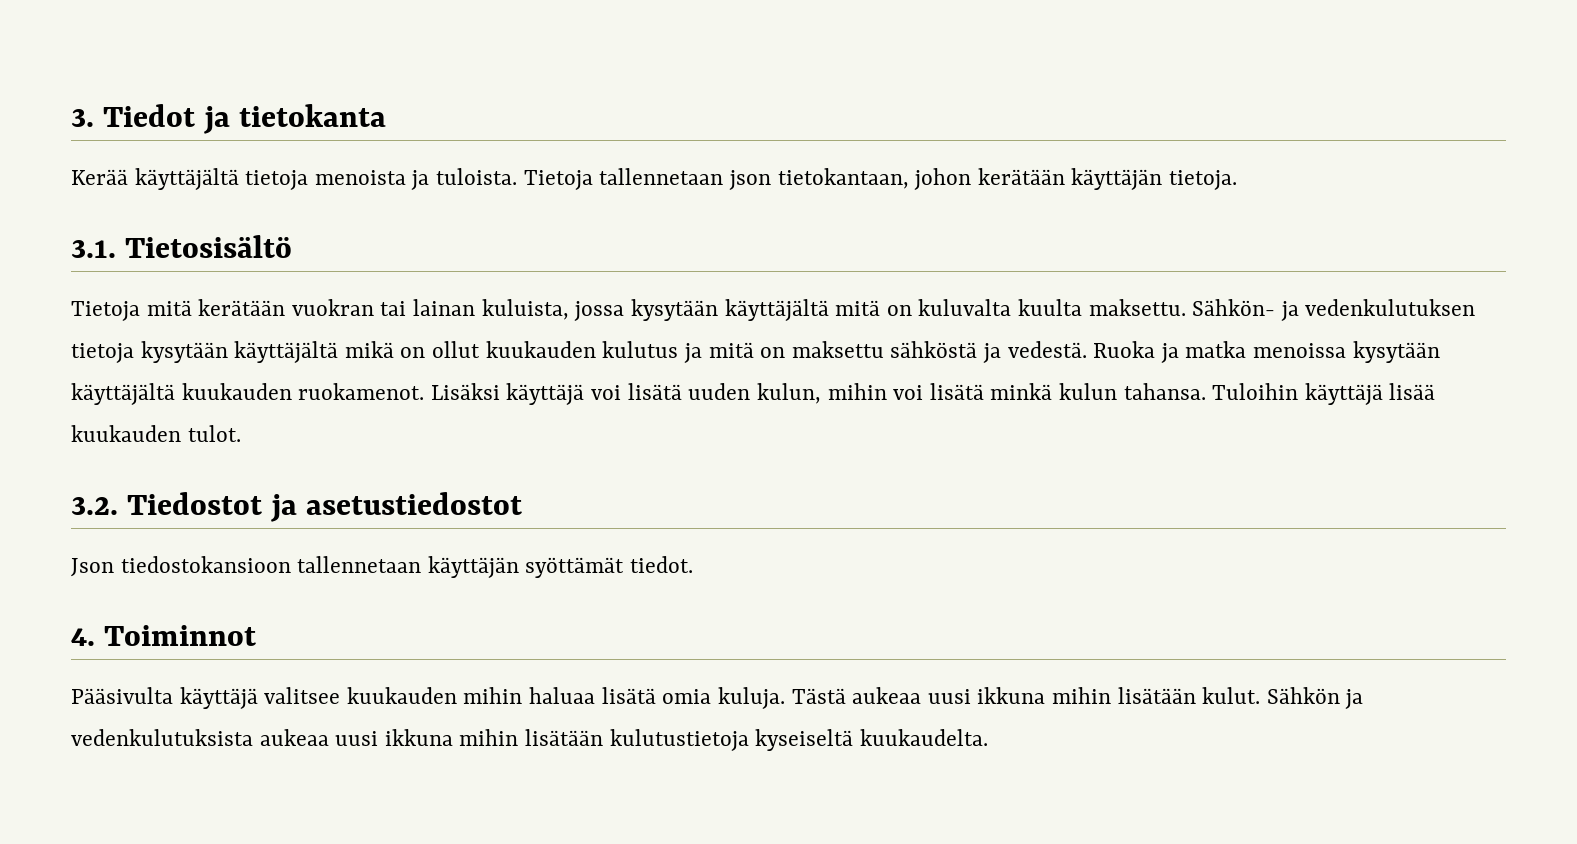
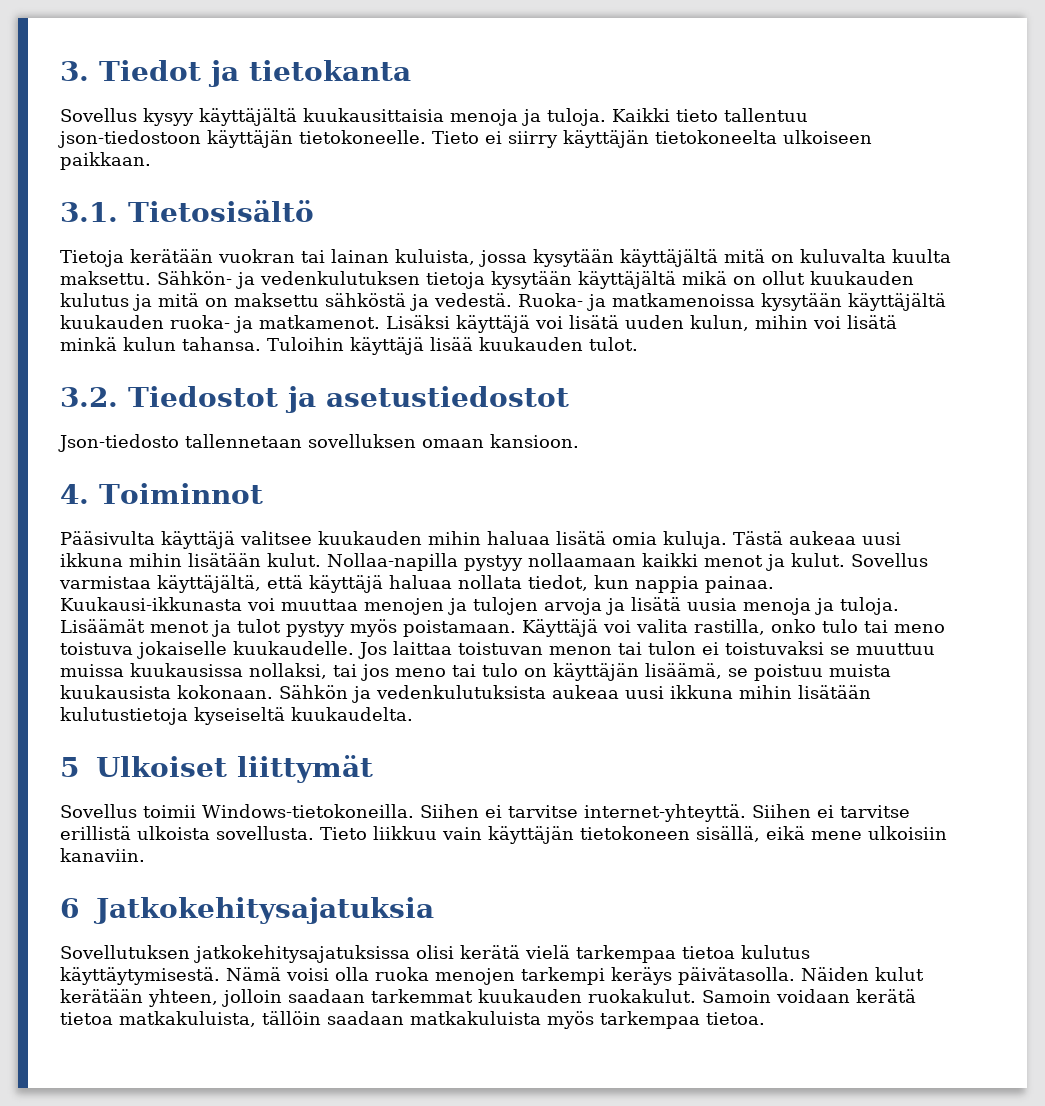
[71,168,1237,190] Kerää käyttäjältä tietoja menoista ja tuloista. Tietoja tallennetaan json tietokantaan, johon kerätään käyttäjän tietoja. -> [60,108,808,126] [58,130,872,148] [60,152,151,170] Sovellus kysyy käyttäjältä kuukausittaisia menoja ja tuloja. Kaikki tieto tallentuu json-tiedostoon käyttäjän tietokoneelle. Tieto ei siirry käyttäjän tietokoneelta ulkoiseen paikkaan.
[146,300,192,316] mitä -> (124, 258) none
[1093,341,1440,363] [71,383,425,405] Ruoka ja matka menoissa kysytään käyttäjältä kuukauden ruokamenot. -> [518,293,946,311] [60,315,380,333] Ruoka- ja matkamenoissa kysytään käyttäjältä kuukauden ruoka- ja matkamenot.
[71,556,694,578] Json tiedostokansioon tallennetaan käyttäjän syöttämät tiedot. -> [58,434,579,452] Json-tiedosto tallennetaan sovelluksen omaan kansioon.
(1261, 695) none -> [327,553,928,571] [59,575,774,593] [60,597,899,615] [60,619,945,637] [60,641,935,659] [60,663,891,681] [60,685,273,699] Nollaa-napilla pystyy nollaamaan kaikki menot ja kulut. Sovellus varmistaa käyttäjältä, että käyttäjä haluaa nollata tiedot, kun nappia painaa. Kuukausi-ikkunasta voi muuttaa menojen ja tulojen arvoja ja lisätä uusia menoja ja tuloja. Lisäämät menot ja tulot pystyy myös poistamaan. Käyttäjä voi valita rastilla, onko tulo tai meno toistuva jokaiselle kuukaudelle. Jos laittaa toistuvan menon tai tulon ei toistuvaksi se muuttuu muissa kuukausissa nollaksi, tai jos meno tai tulo on käyttäjän lisäämä, se poistuu muista kuukausista kokonaan.
(988, 737) none -> [60,755,373,783] [60,804,910,822] [60,826,947,844] [60,848,145,862] [60,897,434,924] [60,945,810,963] [60,967,924,985] [60,989,916,1007] [60,1011,765,1029] // 5 Ulkoiset liittymät // Sovellus toimii Windows-tietokoneilla. Siihen ei tarvitse internet-yhteyttä. Siihen ei tarvitse erillistä ulkoista sovellusta. Tieto liikkuu vain käyttäjän tietokoneen sisällä, eikä mene ulkoisiin kanaviin. // 6 Jatkokehitysajatuksia // Sovellutuksen jatkokehitysajatuksissa olisi kerätä vielä tarkempaa tietoa kulutus käyttäytymisestä. Nämä voisi olla ruoka menojen tarkempi keräys päivätasolla. Näiden kulut kerätään yhteen, jolloin saadaan tarkemmat kuukauden ruokakulut. Samoin voidaan kerätä tietoa matkakuluista, tällöin saadaan matkakuluista myös tarkempaa tietoa.

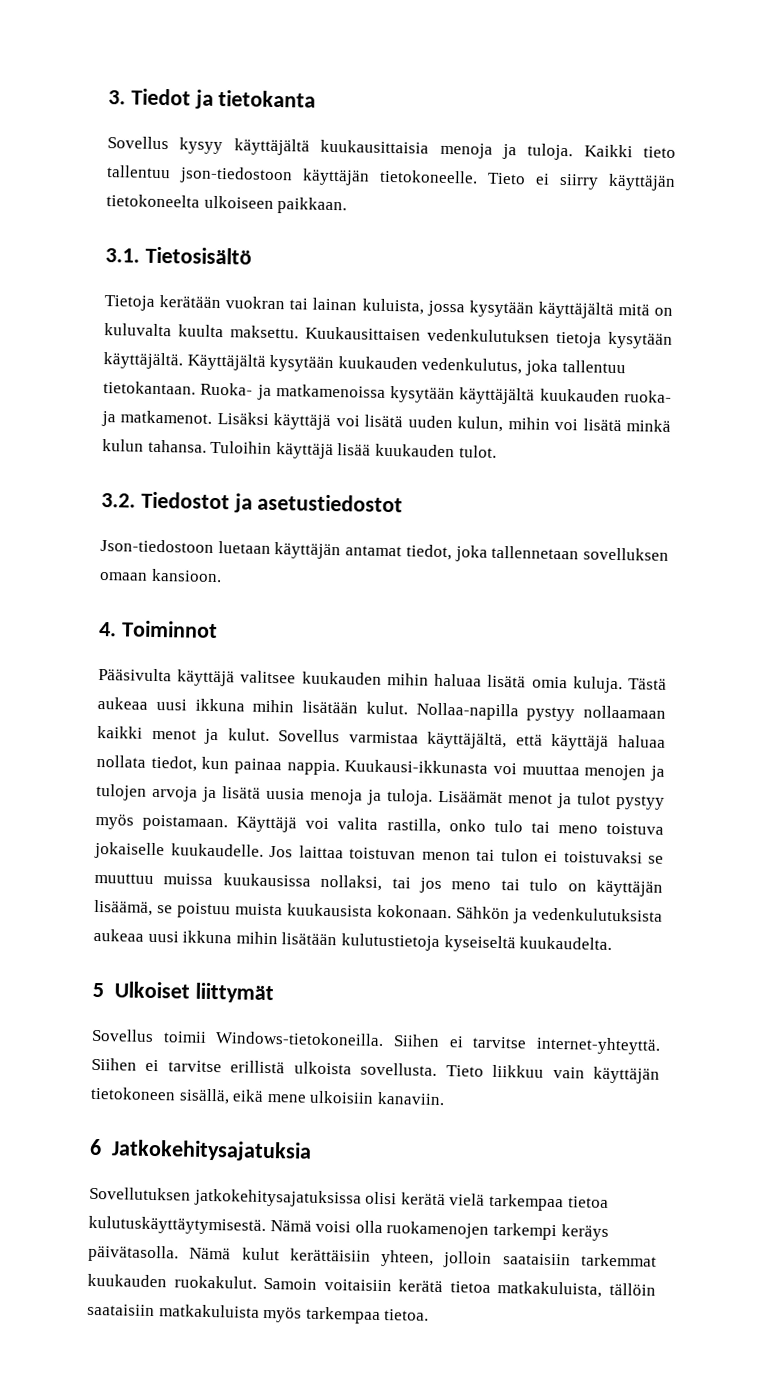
[157,271,255,289] Sähkön- ja -> [305,326,421,341] Kuukausittaisen
[578,271,914,289] [60,293,512,311] käyttäjältä mikä on ollut kuukauden kulutus ja mitä on maksettu sähköstä ja vedestä. -> [103,352,626,376] [103,381,196,395] käyttäjältä. Käyttäjältä kysytään kuukauden vedenkulutus, joka tallentuu tietokantaan.
[58,434,179,452] Json-tiedosto -> [100,539,488,562] Json-tiedostoon luetaan käyttäjän antamat tiedot, joka
[635,576,774,593] nappia painaa. -> [233,758,340,776] painaa nappia.
[741,945,810,959] [60,967,220,985] kulutus käyttäytymisestä. -> [88,1215,266,1235] kulutuskäyttäytymisestä.
[375,967,515,985] ruoka menojen -> [386,1221,490,1239] ruokamenojen
[801,967,924,981] [60,989,143,1003] Näiden kulut kerätään -> [189,1247,371,1262] Nämä kulut kerättäisiin
[288,989,365,1003] saadaan -> [502,1253,571,1266] saataisiin
[776,989,850,1003] voidaan -> [323,1279,392,1292] voitaisiin
[327,1011,404,1025] saadaan -> [87,1303,155,1317] saataisiin

